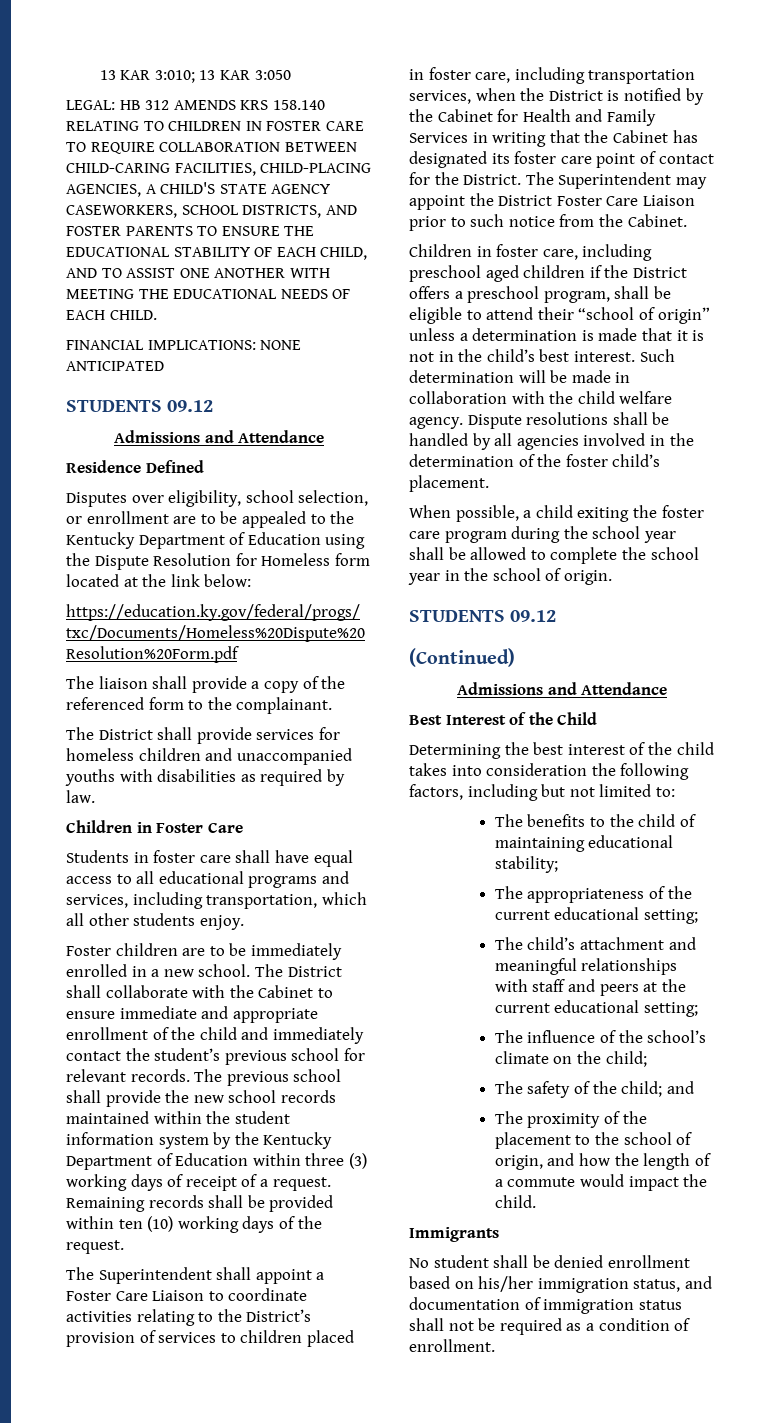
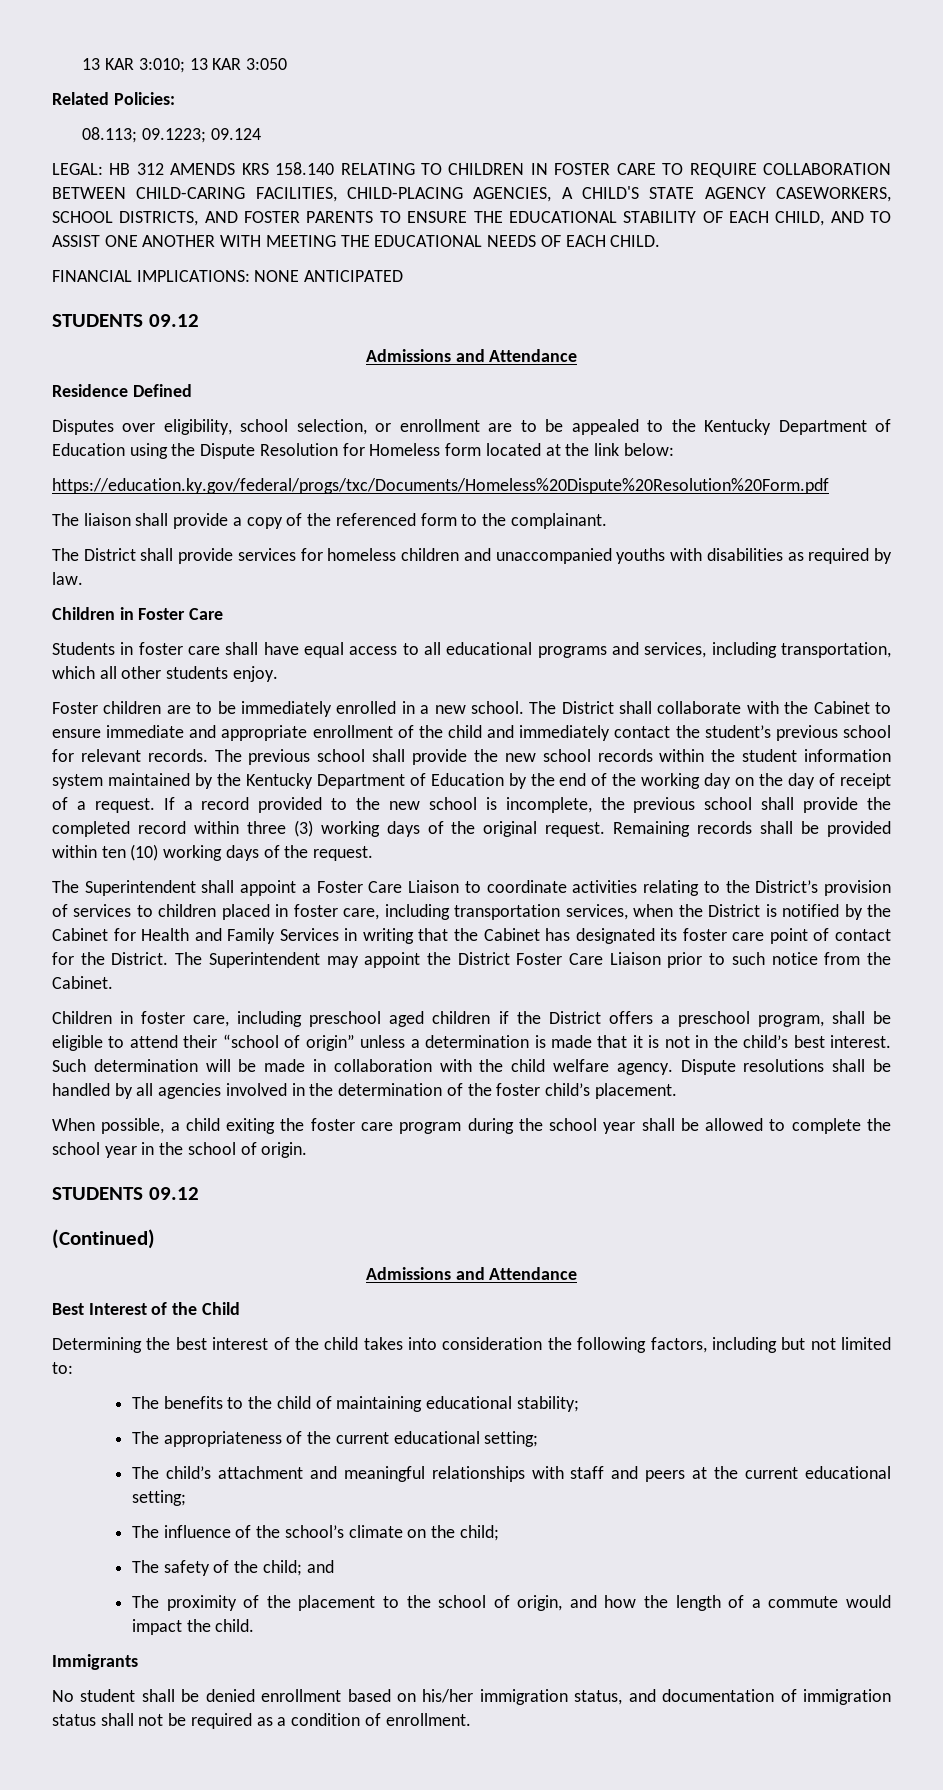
(291, 75) none -> [52,92,175,105] [82,127,261,143] // Related Policies: // 08.113; 09.1223; 09.124
[66,1111,149,1124] maintained -> (653, 755) none
(209, 1142) none -> [107,773,190,786] maintained
(249, 1159) none -> [508,773,891,789] [52,797,892,813] [52,821,186,837] by the end of the working day on the day of receipt of a request. If a record provided to the new school is incomplete, the previous school shall provide the completed record
[185,1174,268,1191] receipt of a -> [451,821,538,837] the original

